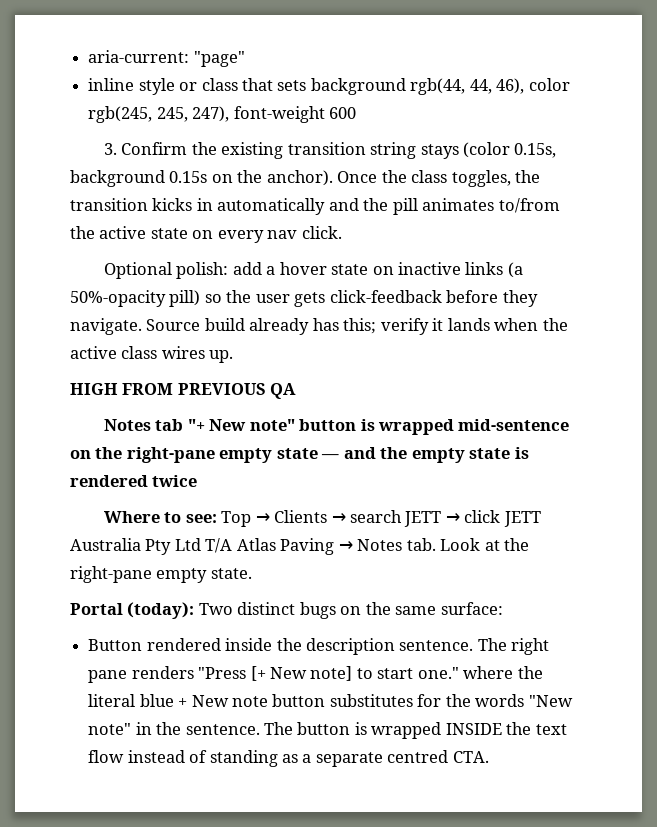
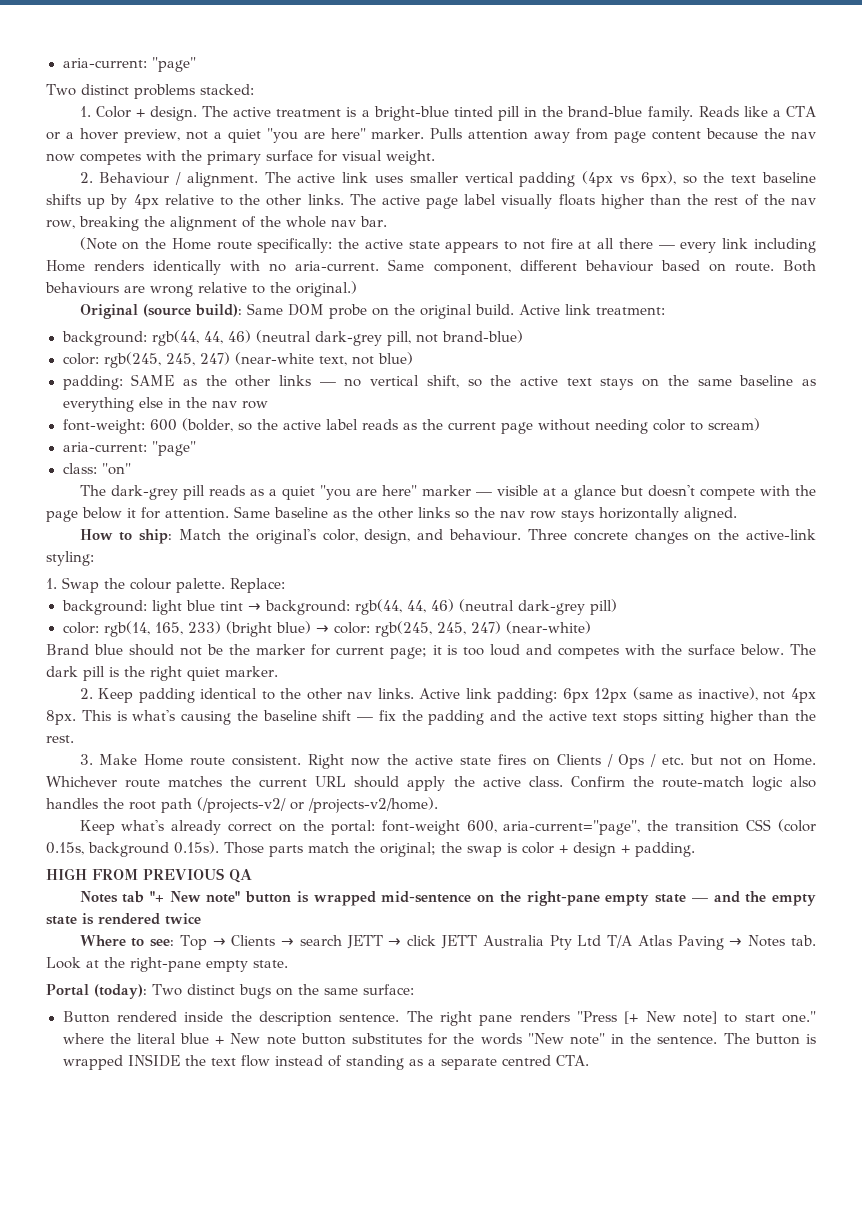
[88,50,245,67] [88,78,570,95] [88,106,356,123] [103,142,557,159] [70,170,541,187] [70,198,560,215] [70,226,342,243] [103,262,523,279] [70,290,538,307] [70,318,568,335] [70,346,234,363] aria-current: "page" // inline style or class that sets background rgb(44, 44, 46), color rgb(245, 245, 247), font-weight 600 // 3. Confirm the existing transition string stays (color 0.15s, background 0.15s on the anchor). Once the class toggles, the transition kicks in automatically and the pill animates to/from the active state on every nav click. // Optional polish: add a hover state on inactive links (a 50%-opacity pill) so the user gets click-feedback before they navigate. Source build already has this; verify it lands when the active class wires up. -> [62,57,196,72] [46,84,254,99] [79,106,817,121] [46,128,816,143] [46,150,435,165] [79,171,817,187] [46,194,816,209] [46,216,387,231] [79,237,817,253] [46,259,817,275] [45,281,357,297] [79,303,665,319] [61,330,523,346] [62,352,413,368] [62,374,817,390] [62,397,268,412] [62,418,760,434] [62,441,196,456] [62,463,131,475] [79,485,817,500] [46,506,737,522] [79,529,816,544] [46,551,94,566] [46,577,285,593] [61,599,617,615] [62,621,591,637] [46,644,816,659] [46,666,278,681] [79,687,817,703] [46,710,816,725] [46,735,74,743] [79,754,817,769] [46,776,817,791] [46,797,438,813] [79,819,816,835] [46,841,695,857] aria-current: "page" // Two distinct problems stacked: // 1. Color + design. The active treatment is a bright-blue tinted pill in the brand-blue family. Reads like a CTA or a hover preview, not a quiet "you are here" marker. Pulls attention away from page content because the nav now competes with the primary surface for visual weight. // 2. Behaviour / alignment. The active link uses smaller vertical padding (4px vs 6px), so the text baseline shifts up by 4px relative to the other links. The active page label visually floats higher than the rest of the nav row, breaking the alignment of the whole nav bar. // (Note on the Home route specifically: the active state appears to not fire at all there — every link including Home renders identically with no aria-current. Same component, different behaviour based on route. Both behaviours are wrong relative to the original.) // Original (source build): Same DOM probe on the original build. Active link treatment: // background: rgb(44, 44, 46) (neutral dark-grey pill, not brand-blue) // color: rgb(245, 245, 247) (near-white text, not blue) // padding: SAME as the other links — no vertical shift, so the active text stays on the same baseline as everything else in the nav row // font-weight: 600 (bolder, so the active label reads as the current page without needing color to scream) // aria-current: "page" // class: "on" // The dark-grey pill reads as a quiet "you are here" marker — visible at a glance but doesn't compete with the page below it for attention. Same baseline as the other links so the nav row stays horizontally aligned. // How to ship: Match the original's color, design, and behaviour. Three concrete changes on the active-link styling: // 1. Swap the colour palette. Replace: // background: light blue tint → background: rgb(44, 44, 46) (neutral dark-grey pill) // color: rgb(14, 165, 233) (bright blue) → color: rgb(245, 245, 247) (near-white) // Brand blue should not be the marker for current page; it is too loud and competes with the surface below. The dark pill is the right quiet marker. // 2. Keep padding identical to the other nav links. Active link padding: 6px 12px (same as inactive), not 4px 8px. This is what's causing the baseline shift — fix the padding and the active text stops sitting higher than the rest. // 3. Make Home route consistent. Right now the active state fires on Clients / Ops / etc. but not on Home. Whichever route matches the current URL should apply the active class. Confirm the route-match logic also handles the root path (/projects-v2/ or /projects-v2/home). // Keep what's already correct on the portal: font-weight 600, aria-current="page", the transition CSS (color 0.15s, background 0.15s). Those parts match the original; the swap is color + design + padding.

